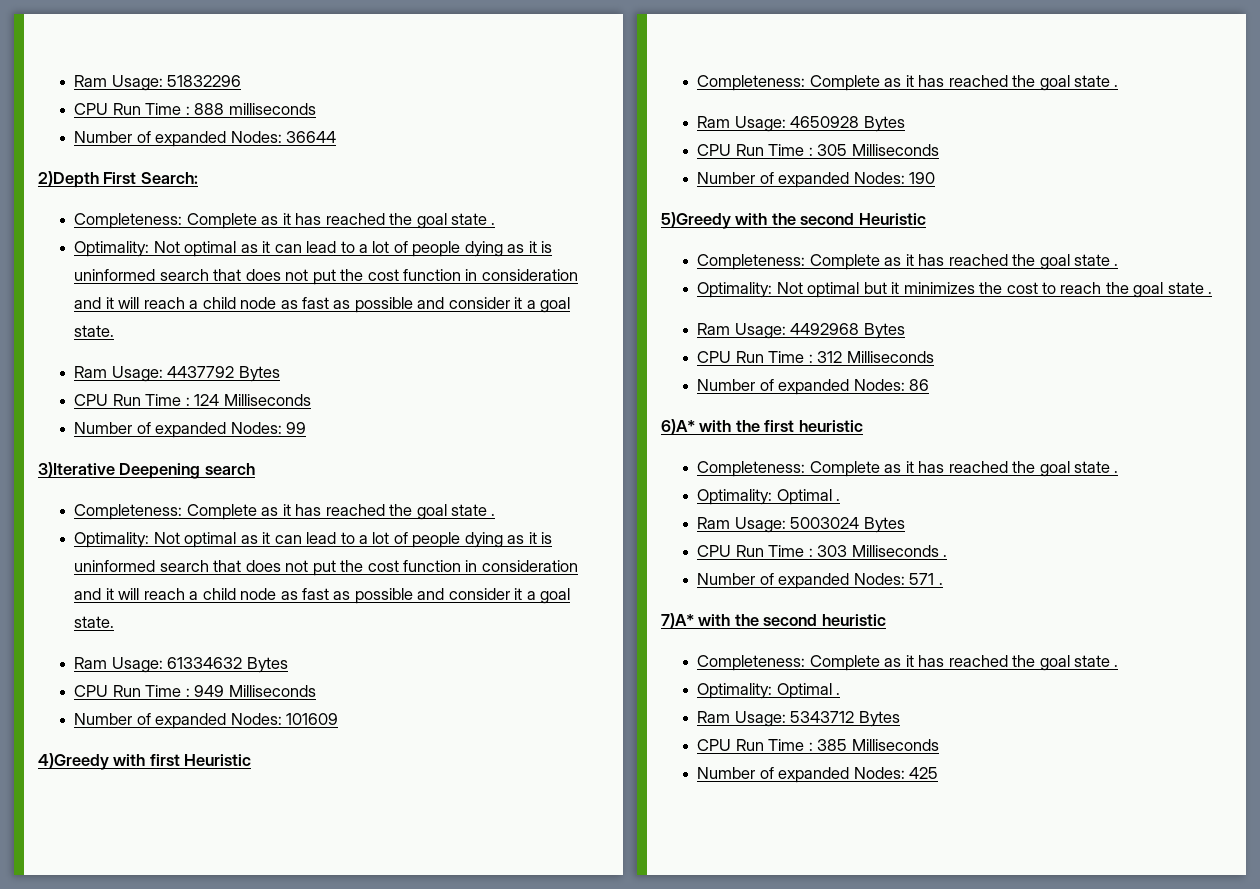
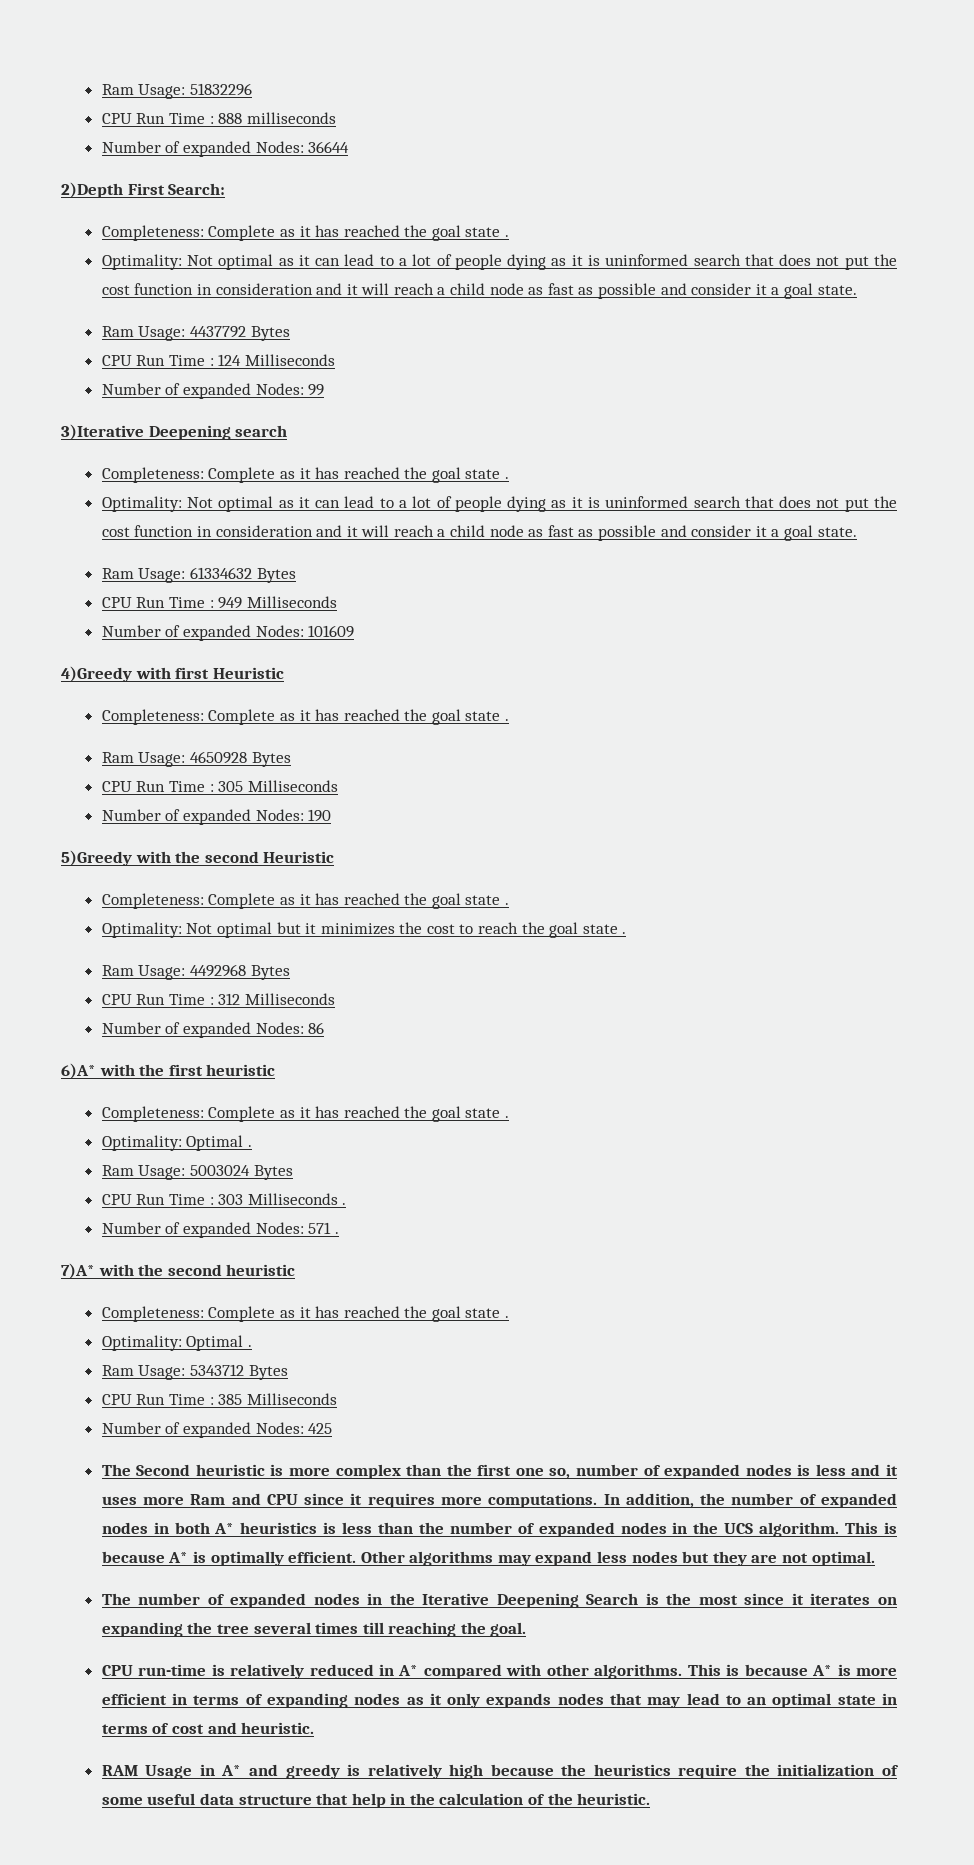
(939, 773) none -> [101,1464,898,1479] [101,1493,897,1508] [101,1522,898,1537] [101,1551,875,1566] [101,1593,898,1608] [101,1622,527,1637] [101,1664,898,1679] [101,1693,898,1708] [101,1722,315,1734] [101,1764,899,1779] [101,1793,651,1808] // The Second heuristic is more complex than the first one so, number of expanded nodes is less and it uses more Ram and CPU since it requires more computations. In addition, the number of expanded nodes in both A* heuristics is less than the number of expanded nodes in the UCS algorithm. This is because A* is optimally efficient. Other algorithms may expand less nodes but they are not optimal. // The number of expanded nodes in the Iterative Deepening Search is the most since it iterates on expanding the tree several times till reaching the goal. // CPU run-time is relatively reduced in A* compared with other algorithms. This is because A* is more efficient in terms of expanding nodes as it only expands nodes that may lead to an optimal state in terms of cost and heuristic. // RAM Usage in A* and greedy is relatively high because the heuristics require the initialization of some useful data structure that help in the calculation of the heuristic.

